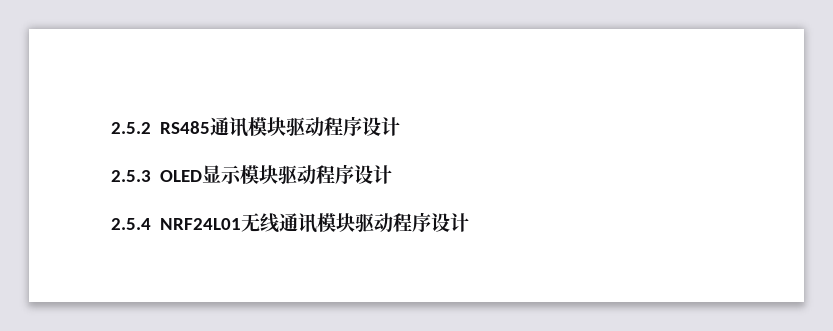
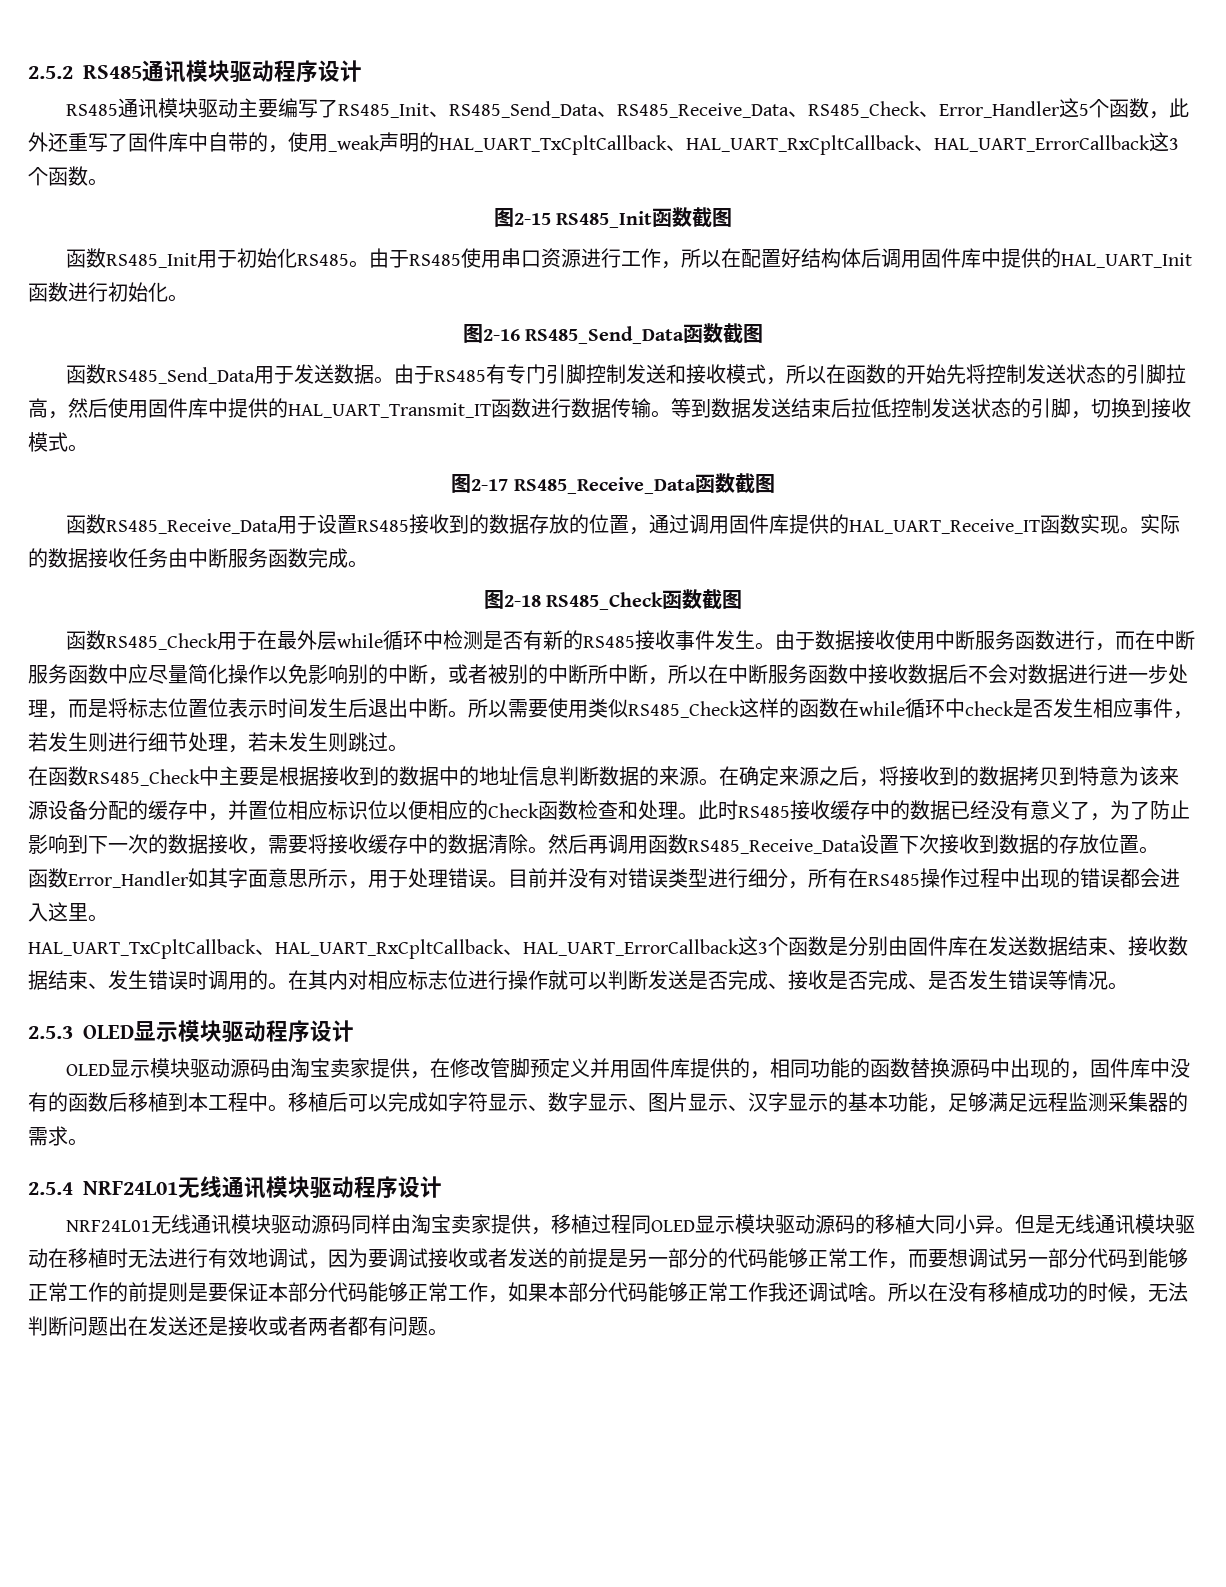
(400, 126) none -> [66,98,1190,119] [28,132,1179,155] [28,166,108,186] [493,207,733,228] [66,248,1193,269] [28,282,188,302] [462,323,764,344] [66,364,1187,385] [28,398,1191,419] [28,432,88,452] [451,473,775,494] [66,514,1181,535] [28,548,368,568] [483,589,743,610] [66,630,1196,651] [28,664,1188,685] [28,698,1193,719] [28,732,408,753] [28,766,1179,787] [28,800,1190,821] [28,834,1159,855] [28,868,1180,889] [28,902,108,922] [28,936,1188,959] [28,970,1128,990] // RS485通讯模块驱动主要编写了RS485_Init、RS485_Send_Data、RS485_Receive_Data、RS485_Check、Error_Handler这5个函数，此外还重写了固件库中自带的，使用_weak声明的HAL_UART_TxCpltCallback、HAL_UART_RxCpltCallback、HAL_UART_ErrorCallback这3个函数。 // 图2-15 RS485_Init函数截图 // 函数RS485_Init用于初始化RS485。由于RS485使用串口资源进行工作，所以在配置好结构体后调用固件库中提供的HAL_UART_Init函数进行初始化。 // 图2-16 RS485_Send_Data函数截图 // 函数RS485_Send_Data用于发送数据。由于RS485有专门引脚控制发送和接收模式，所以在函数的开始先将控制发送状态的引脚拉高，然后使用固件库中提供的HAL_UART_Transmit_IT函数进行数据传输。等到数据发送结束后拉低控制发送状态的引脚，切换到接收模式。 // 图2-17 RS485_Receive_Data函数截图 // 函数RS485_Receive_Data用于设置RS485接收到的数据存放的位置，通过调用固件库提供的HAL_UART_Receive_IT函数实现。实际的数据接收任务由中断服务函数完成。 // 图2-18 RS485_Check函数截图 // 函数RS485_Check用于在最外层while循环中检测是否有新的RS485接收事件发生。由于数据接收使用中断服务函数进行，而在中断服务函数中应尽量简化操作以免影响别的中断，或者被别的中断所中断，所以在中断服务函数中接收数据后不会对数据进行进一步处理，而是将标志位置位表示时间发生后退出中断。所以需要使用类似RS485_Check这样的函数在while循环中check是否发生相应事件，若发生则进行细节处理，若未发生则跳过。 // 在函数RS485_Check中主要是根据接收到的数据中的地址信息判断数据的来源。在确定来源之后，将接收到的数据拷贝到特意为该来源设备分配的缓存中，并置位相应标识位以便相应的Check函数检查和处理。此时RS485接收缓存中的数据已经没有意义了，为了防止影响到下一次的数据接收，需要将接收缓存中的数据清除。然后再调用函数RS485_Receive_Data设置下次接收到数据的存放位置。 // 函数Error_Handler如其字面意思所示，用于处理错误。目前并没有对错误类型进行细分，所有在RS485操作过程中出现的错误都会进入这里。 // HAL_UART_TxCpltCallback、HAL_UART_RxCpltCallback、HAL_UART_ErrorCallback这3个函数是分别由固件库在发送数据结束、接收数据结束、发生错误时调用的。在其内对相应标志位进行操作就可以判断发送是否完成、接收是否完成、是否发生错误等情况。
(392, 174) none -> [66,1058,1191,1079] [28,1092,1188,1113] [28,1126,88,1146] // OLED显示模块驱动源码由淘宝卖家提供，在修改管脚预定义并用固件库提供的，相同功能的函数替换源码中出现的，固件库中没有的函数后移植到本工程中。移植后可以完成如字符显示、数字显示、图片显示、汉字显示的基本功能，足够满足远程监测采集器的需求。
(469, 222) none -> [66,1214,1196,1235] [28,1248,1188,1269] [28,1282,1188,1303] [28,1316,448,1336] // NRF24L01无线通讯模块驱动源码同样由淘宝卖家提供，移植过程同OLED显示模块驱动源码的移植大同小异。但是无线通讯模块驱动在移植时无法进行有效地调试，因为要调试接收或者发送的前提是另一部分的代码能够正常工作，而要想调试另一部分代码到能够正常工作的前提则是要保证本部分代码能够正常工作，如果本部分代码能够正常工作我还调试啥。所以在没有移植成功的时候，无法判断问题出在发送还是接收或者两者都有问题。

